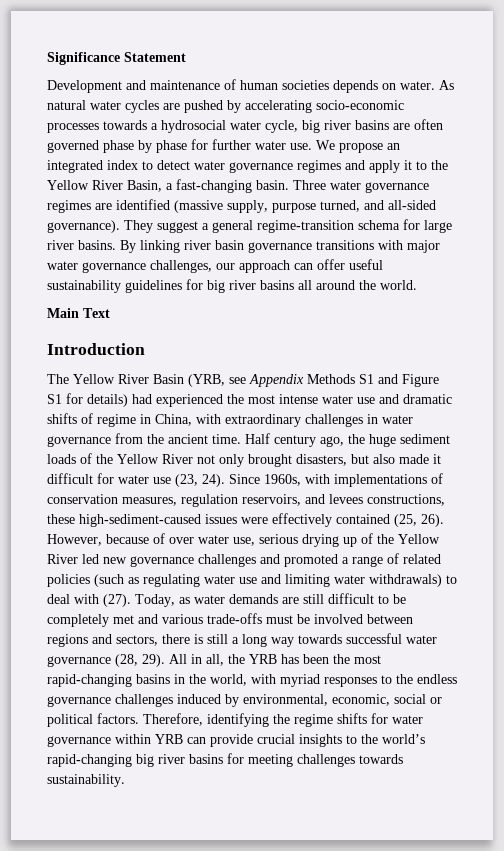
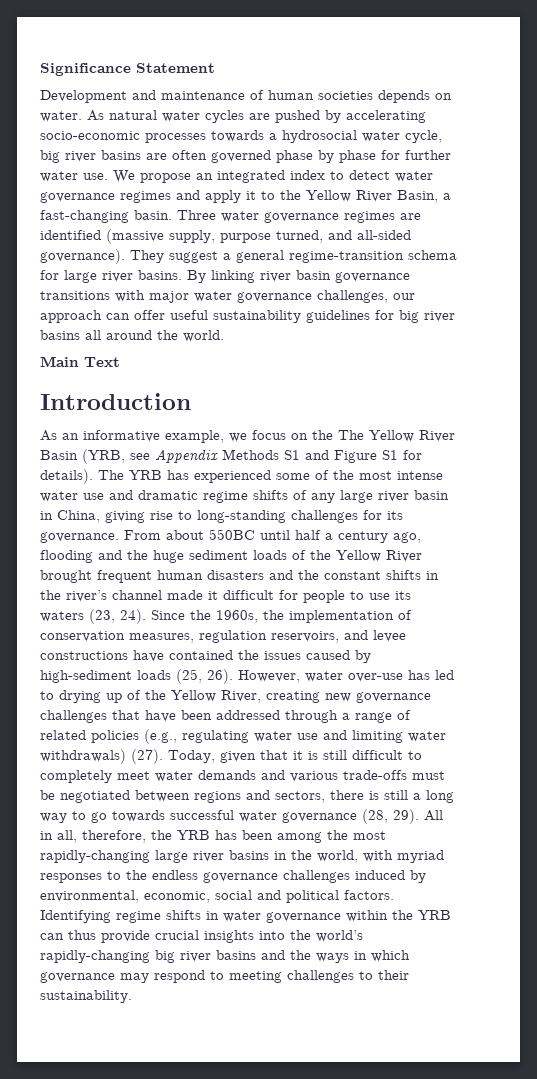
(145, 349) none -> [40,430,333,443] As an informative example, we focus on the
[87,394,223,407] details) had experienced -> [40,469,329,484] details). The YRB has experienced some of
(452, 399) none -> [203,491,248,503] regime
[97,414,413,427] [47,433,344,447] regime in China, with extraordinary challenges in water governance from the ancient time. Half century ago, -> [311,490,449,503] [40,510,403,523] [40,529,421,543] [40,550,122,563] any large river basin in China, giving rise to long-standing challenges for its governance. From about 550BC until half a century ago, flooding and
[197,454,441,467] [47,473,427,487] not only brought disasters, but also made it difficult for water use (23, 24). Since 1960s, with implementations -> [40,570,439,583] [40,590,411,603] [40,609,394,624] brought frequent human disasters and the constant shifts in the river’s channel made it difficult for people to use its waters (23, 24). Since the 1960s, the implementation
[329,494,445,506] [47,513,444,527] [47,533,298,546] levees constructions, these high-sediment-caused issues were effectively contained (25, 26). However, because of over water use, serious -> [373,630,406,642] [40,650,371,663] [40,669,454,684] [40,691,54,700] levee constructions have contained the issues caused by high-sediment loads (25, 26). However, water over-use has led to
[47,554,99,564] River led -> [221,690,320,703] River, creating
[260,554,338,567] and promoted -> [112,710,338,723] that have been addressed through
[94,574,139,587] (such as -> [144,729,177,744] (e.g.,
[446,575,457,584] [47,593,406,607] [47,614,134,627] to deal with (27). Today, as water demands are still difficult to be completely met -> [131,749,422,764] [40,770,256,783] (27). Today, given that it is still difficult to completely meet water demands
[314,614,363,624] involved -> [60,790,130,803] negotiated
(294, 642) none -> [72,811,107,823] to go
(224, 660) none -> [82,830,146,843] therefore,
[333,654,381,664] [47,674,132,687] the most rapid-changing -> [277,830,386,843] [40,850,224,863] among the most rapidly-changing large river
[430,697,442,704] or -> [257,890,281,900] and
[143,713,388,727] Therefore, identifying the regime shifts for -> [40,910,219,923] Identifying regime shifts in
(151, 739) none -> [392,910,413,920] the
(206, 740) none -> [68,930,96,940] thus
[346,735,357,744] to -> [259,931,285,940] into
[47,753,403,767] rapid-changing big river basins for meeting challenges towards -> [40,950,410,963] [40,970,409,983] rapidly-changing big river basins and the ways in which governance may respond to meeting challenges to their

